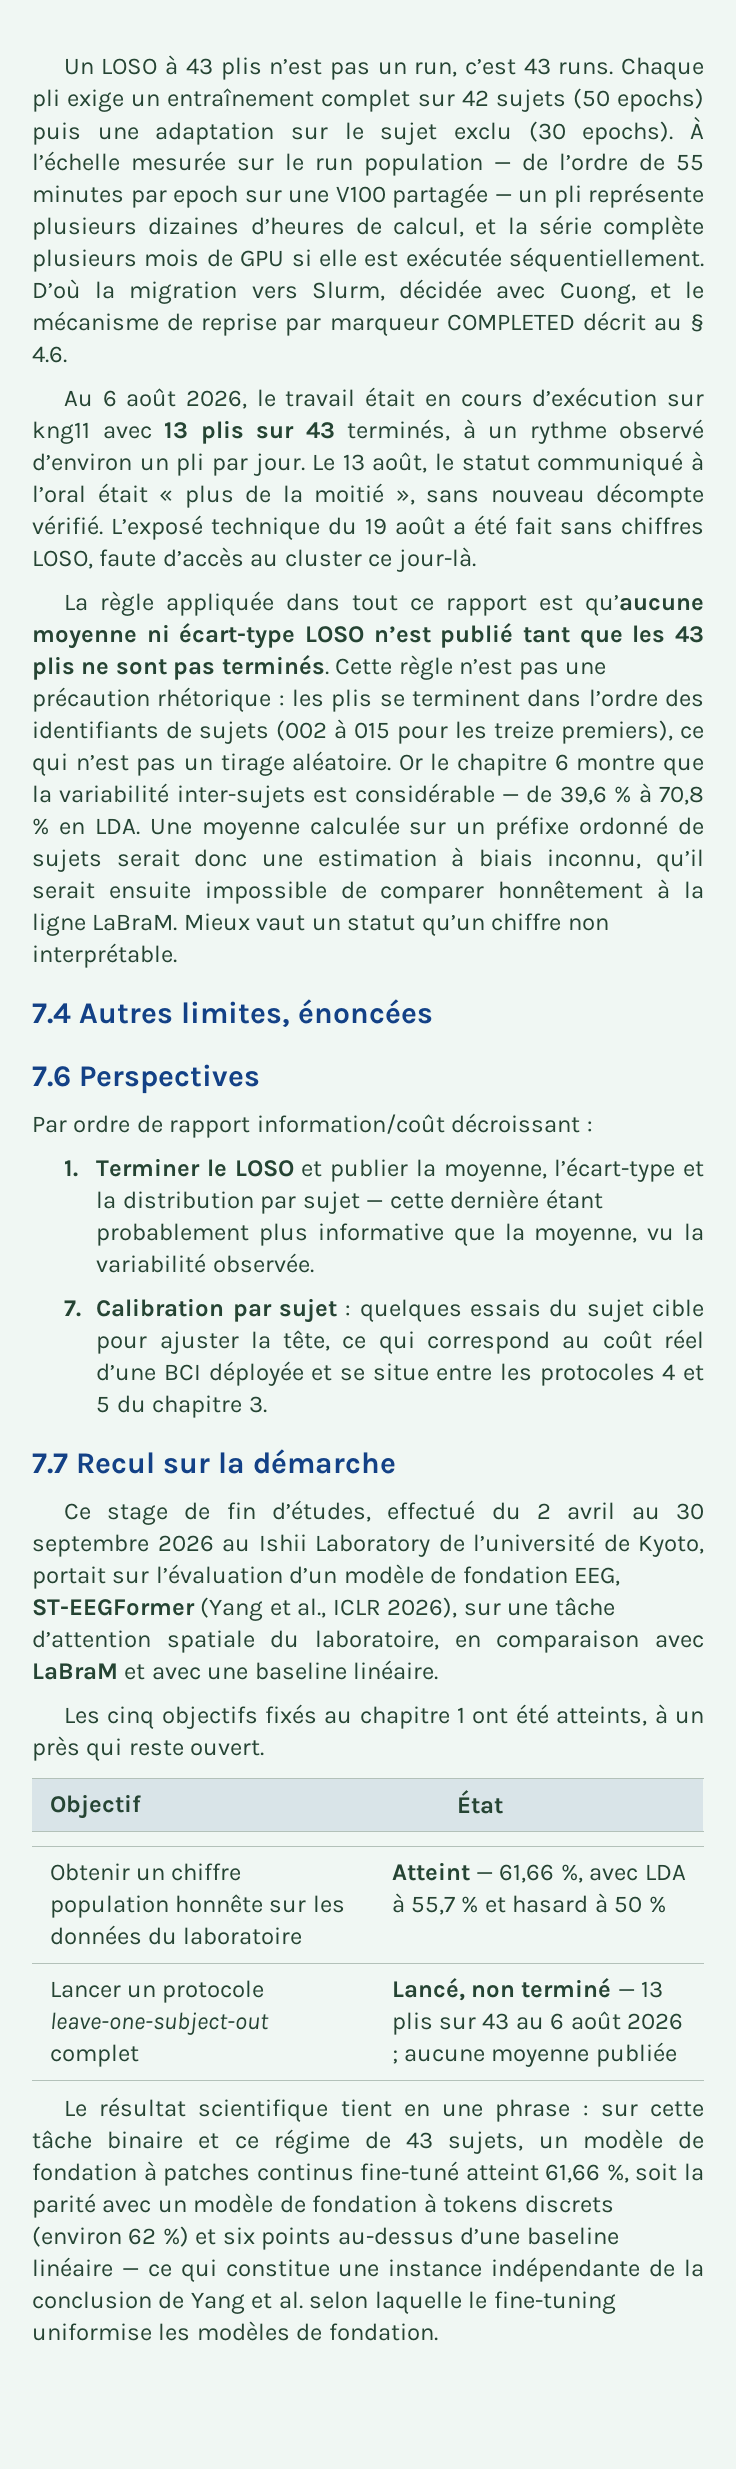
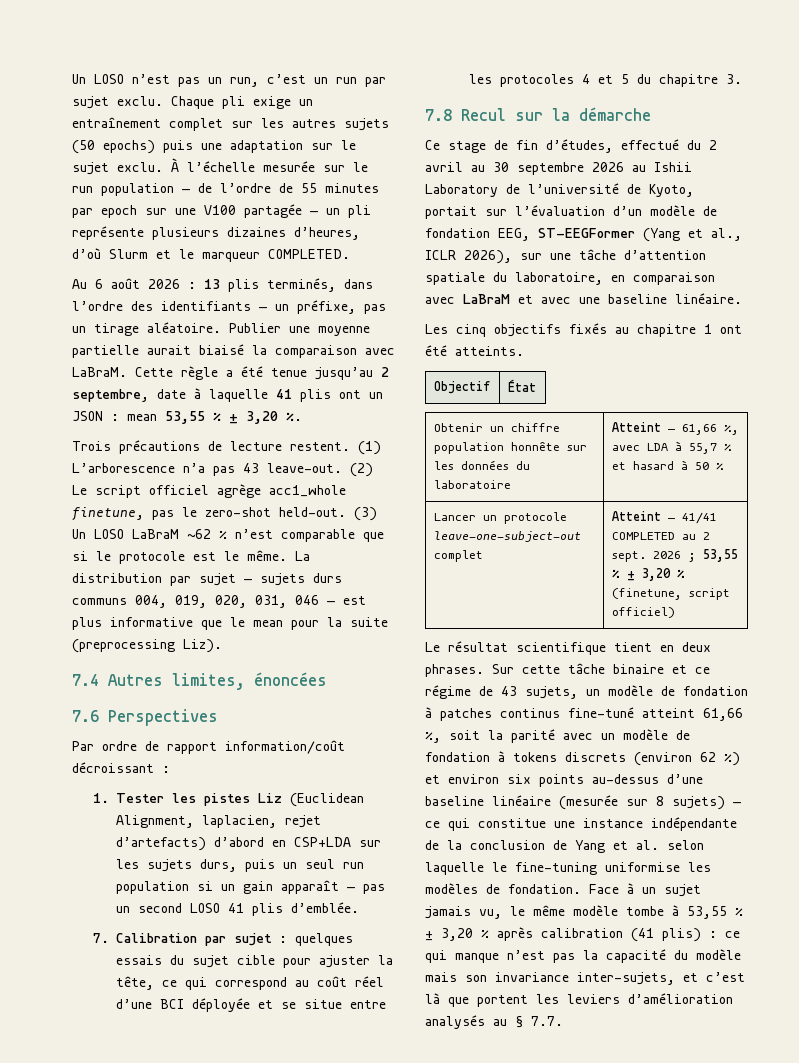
[63,55,262,80] Un LOSO à 43 plis -> [72,74,124,84] Un LOSO
[523,58,614,75] 43 runs. -> [314,77,386,87] [72,96,163,109] un run par sujet exclu.
[461,90,489,106] 42 -> [261,118,336,128] les autres
[454,121,674,145] exclu (30 epochs). -> [117,162,163,172] exclu.
[250,215,704,240] [32,247,704,272] [32,279,704,304] [32,311,704,336] [32,346,67,363] [63,387,704,409] [32,419,704,444] [32,451,704,476] [32,483,704,508] [32,515,704,540] [32,547,476,572] [63,591,704,616] [32,623,704,649] [32,655,607,680] [32,687,704,712] [32,719,704,744] [32,751,704,776] [32,783,704,808] [32,815,704,840] [32,847,704,872] [32,879,704,904] [32,913,609,936] [32,943,177,968] d’heures de calcul, et la série complète plusieurs mois de GPU si elle est exécutée séquentiellement. D’où la migration vers Slurm, décidée avec Cuong, et le mécanisme de reprise par marqueur COMPLETED décrit au § 4.6. // Au 6 août 2026, le travail était en cours d’exécution sur kng11 avec 13 plis sur 43 terminés, à un rythme observé d’environ un pli par jour. Le 13 août, le statut communiqué à l’oral était « plus de la moitié », sans nouveau décompte vérifié. L’exposé technique du 19 août a été fait sans chiffres LOSO, faute d’accès au cluster ce jour-là. // La règle appliquée dans tout ce rapport est qu’aucune moyenne ni écart-type LOSO n’est publié tant que les 43 plis ne sont pas terminés. Cette règle n’est pas une précaution rhétorique : les plis se terminent dans l’ordre des identifiants de sujets (002 à 015 pour les treize premiers), ce qui n’est pas un tirage aléatoire. Or le chapitre 6 montre que la variabilité inter-sujets est considérable — de 39,6 % à 70,8 % en LDA. Une moyenne calculée sur un préfixe ordonné de sujets serait donc une estimation à biais inconnu, qu’il serait ensuite impossible de comparer honnêtement à la ligne LaBraM. Mieux vaut un statut qu’un chiffre non interprétable. -> [294,227,360,240] [72,248,350,262] [72,278,373,292] [72,300,386,314] [72,322,370,336] [72,344,395,358] [72,366,389,380] [72,388,383,402] [72,411,302,424] [72,440,381,455] [72,463,373,477] [72,484,346,498] [72,507,377,521] [72,529,384,542] [72,550,310,564] [72,573,342,586] [72,595,366,608] [72,617,388,630] [72,639,222,653] d’heures, d’où Slurm et le marqueur COMPLETED. // Au 6 août 2026 : 13 plis terminés, dans l’ordre des identifiants — un préfixe, pas un tirage aléatoire. Publier une moyenne partielle aurait biaisé la comparaison avec LaBraM. Cette règle a été tenue jusqu’au 2 septembre, date à laquelle 41 plis ont un JSON : mean 53,55 % ± 3,20 %. // Trois précautions de lecture restent. (1) L’arborescence n’a pas 43 leave-out. (2) Le script officiel agrège acc1_whole finetune, pas le zero-shot held-out. (3) Un LOSO LaBraM ~62 % n’est comparable que si le protocole est le même. La distribution par sujet — sujets durs communs 004, 019, 020, 031, 046 — est plus informative que le mean pour la suite (preprocessing Liz).
[96,1157,704,1182] [96,1189,603,1214] [96,1223,704,1246] [96,1253,314,1273] Terminer le LOSO et publier la moyenne, l’écart-type et la distribution par sujet — cette dernière étant probablement plus informative que la moyenne, vu la variabilité observée. -> [115,793,364,807] [115,815,321,828] [115,837,381,851] [115,859,364,872] [115,880,385,894] [115,902,359,916] Tester les pistes Liz (Euclidean Alignment, laplacien, rejet d’artefacts) d’abord en CSP+LDA sur les sujets durs, puis un seul run population si un gain apparaît — pas un second LOSO 41 plis d’emblée.
[32,1453,68,1474] 7.7 -> [425,109,452,121] 7.8
[556,1704,704,1726] [32,1736,265,1761] atteints, à un près qui reste ouvert. -> [455,346,524,356] atteints.
[391,1978,664,2001] [391,2011,684,2035] [391,2042,677,2067] Lancé, non terminé — 13 plis sur 43 au 6 août 2026 ; aucune moyenne publiée -> [611,511,717,524] [611,532,710,540] [611,549,738,562] [611,568,685,581] [611,588,730,600] [611,607,675,618] Atteint — 41/41 COMPLETED au 2 sept. 2026 ; 53,55 % ± 3,20 % (finetune, script officiel)
[442,2099,638,2122] une phrase : sur -> [682,642,711,652] [425,664,514,677] deux phrases. Sur
(217, 2237) none -> [448,774,499,784] environ
(113, 2267) none -> [559,795,725,810] (mesurée sur 8 sujets)
(438, 2332) none -> [589,883,701,897] [425,905,743,919] [425,927,740,942] [425,949,741,963] [425,972,745,985] [425,993,733,1007] [425,1015,563,1029] Face à un sujet jamais vu, le même modèle tombe à 53,55 % ± 3,20 % après calibration (41 plis) : ce qui manque n’est pas la capacité du modèle mais son invariance inter-sujets, et c’est là que portent les leviers d’amélioration analysés au § 7.7.

